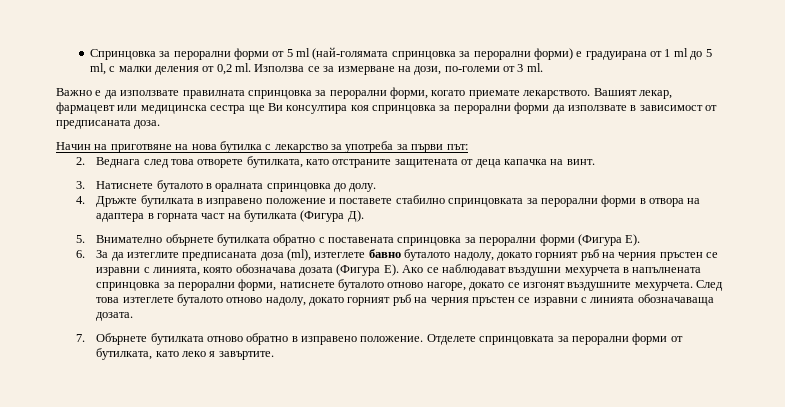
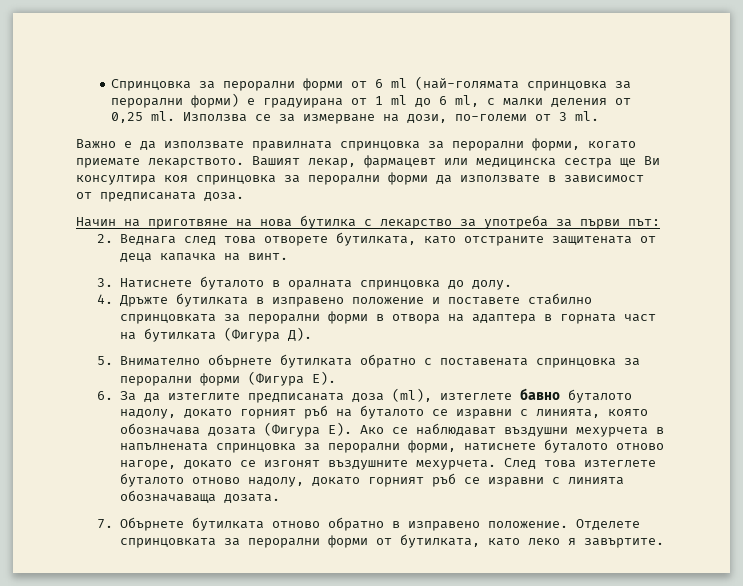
[286,49,293,57] 5 -> [375,79,384,88] 6
[705,49,712,57] 5 -> [439,96,448,105] 6
[216,64,232,75] 0,2 -> [111,112,144,123] 0,25
[618,252,703,261] черния пръстен -> [359,405,424,419] буталото
[414,297,515,306] на черния пръстен -> (456, 480) none

